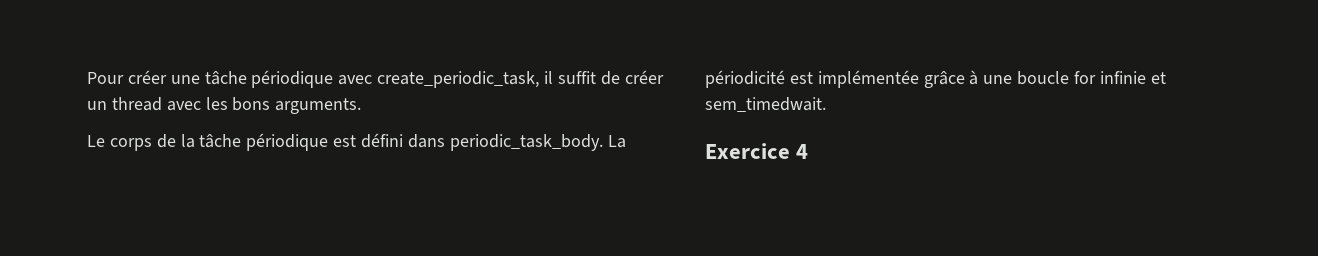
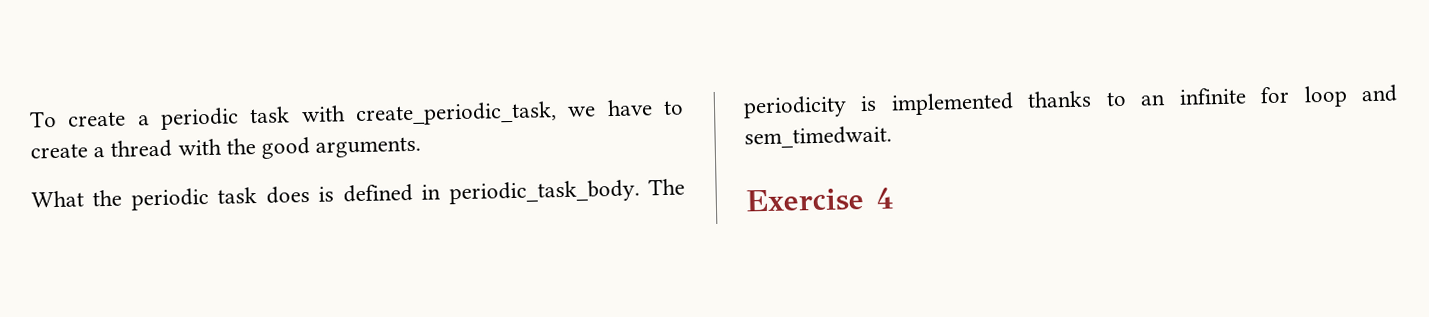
[87,70,664,88] [87,97,362,114] [87,133,626,151] [705,70,1166,88] Pour créer une tâche périodique avec create_periodic_task, il suffit de créer un thread avec les bons arguments. // Le corps de la tâche périodique est défini dans periodic_task_body. La périodicité est implémentée grâce à une boucle for infinie et -> [29,99,685,130] [30,136,422,159] [31,178,686,211] [743,84,1398,119] To create a periodic task with create_periodic_task, we have to create a thread with the good arguments. // What the periodic task does is defined in periodic_task_body. The periodicity is implemented thanks to an infinite for loop and
[705,143,790,159] Exercice -> [745,188,865,213] Exercise

